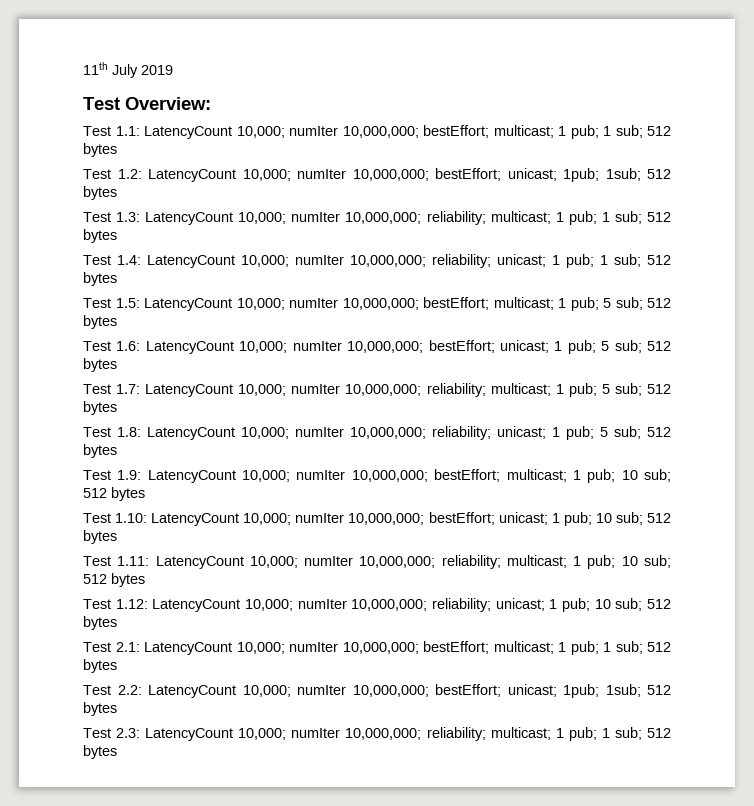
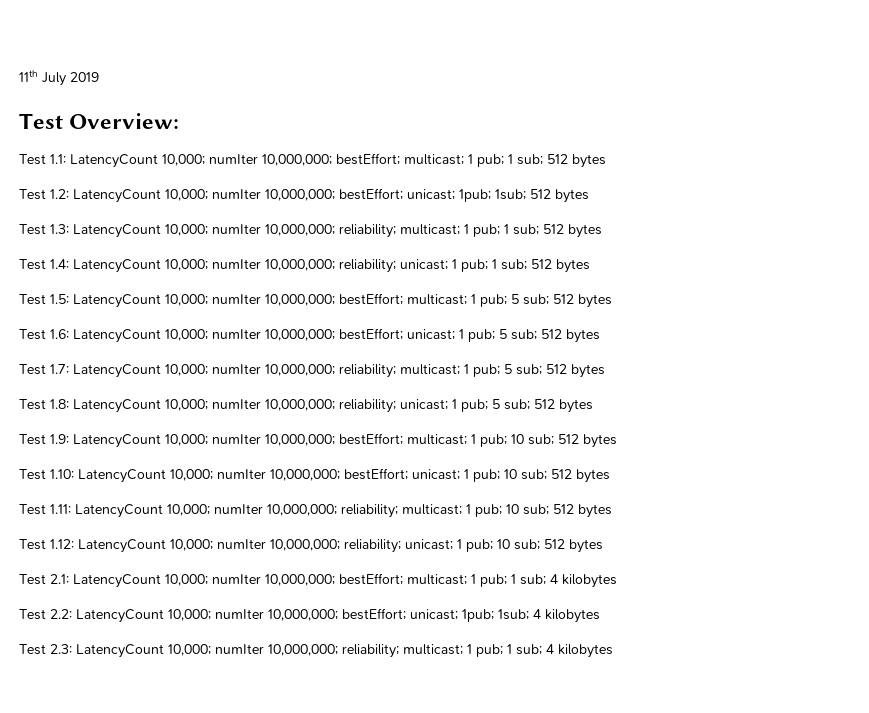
[647,642,671,652] [83,659,117,673] 512 bytes -> [550,574,617,588] 4 kilobytes
[647,685,671,695] [83,702,117,716] 512 bytes -> [533,609,600,623] 4 kilobytes
[647,728,672,738] [83,745,117,759] 512 bytes -> [546,644,613,658] 4 kilobytes

